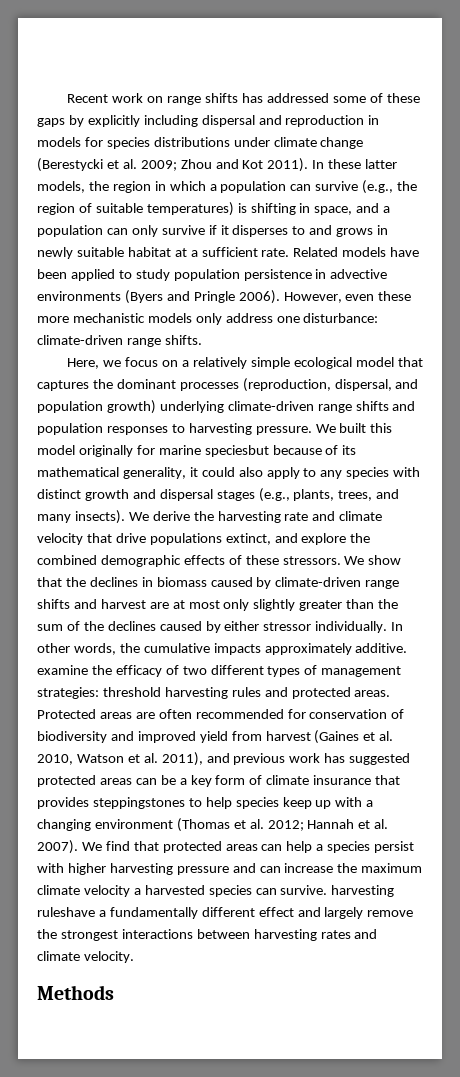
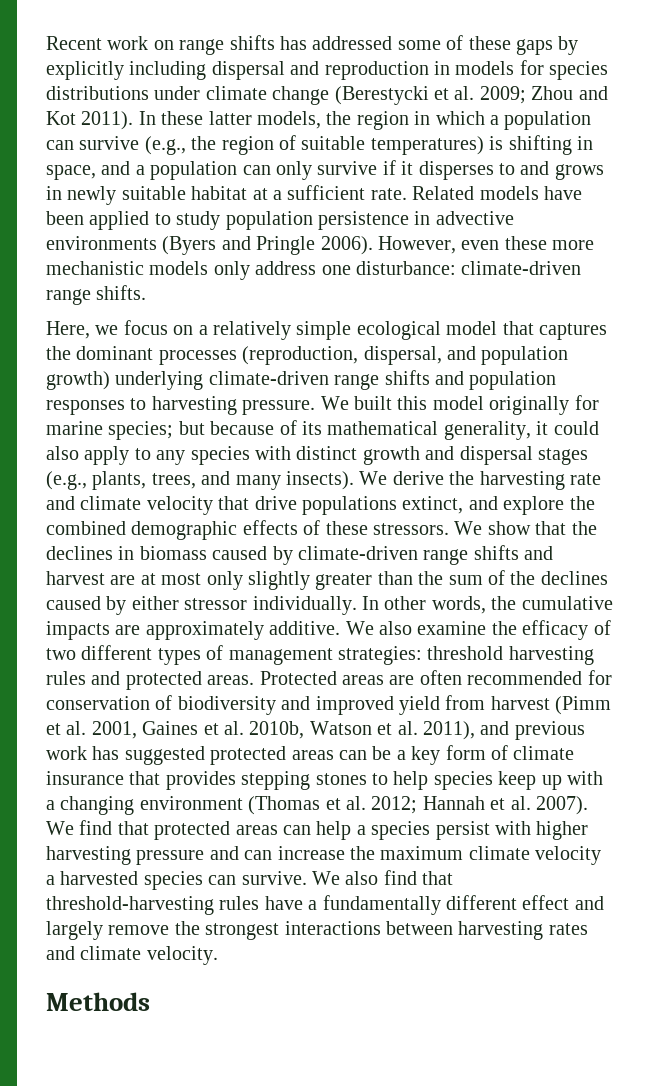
[204,445,269,457] speciesbut -> [108,421,205,440] species; but
(261, 649) none -> [115,625,141,635] are
(408, 648) none -> [345,621,412,635] We also
[314,730,394,744] [37,754,73,765] (Gaines et al. 2010, -> [555,696,612,715] [46,721,305,739] (Pimm et al. 2001, Gaines et al. 2010b,
[92,797,185,809] steppingstones -> [241,771,367,790] stepping stones
[331,885,395,897] [37,907,95,917] harvesting ruleshave -> [312,870,454,885] [46,896,303,915] We also find that threshold-harvesting rules have

